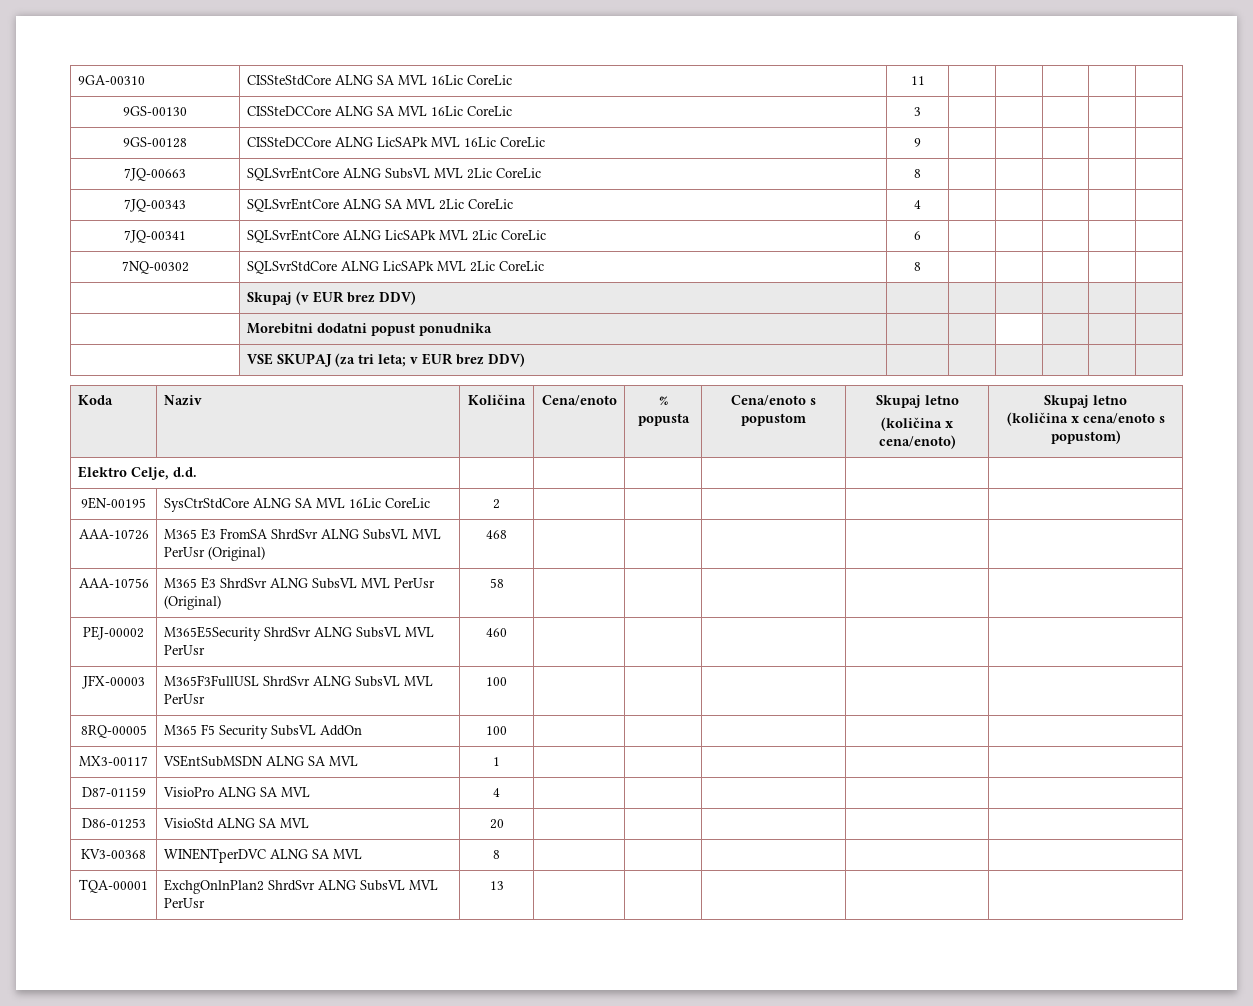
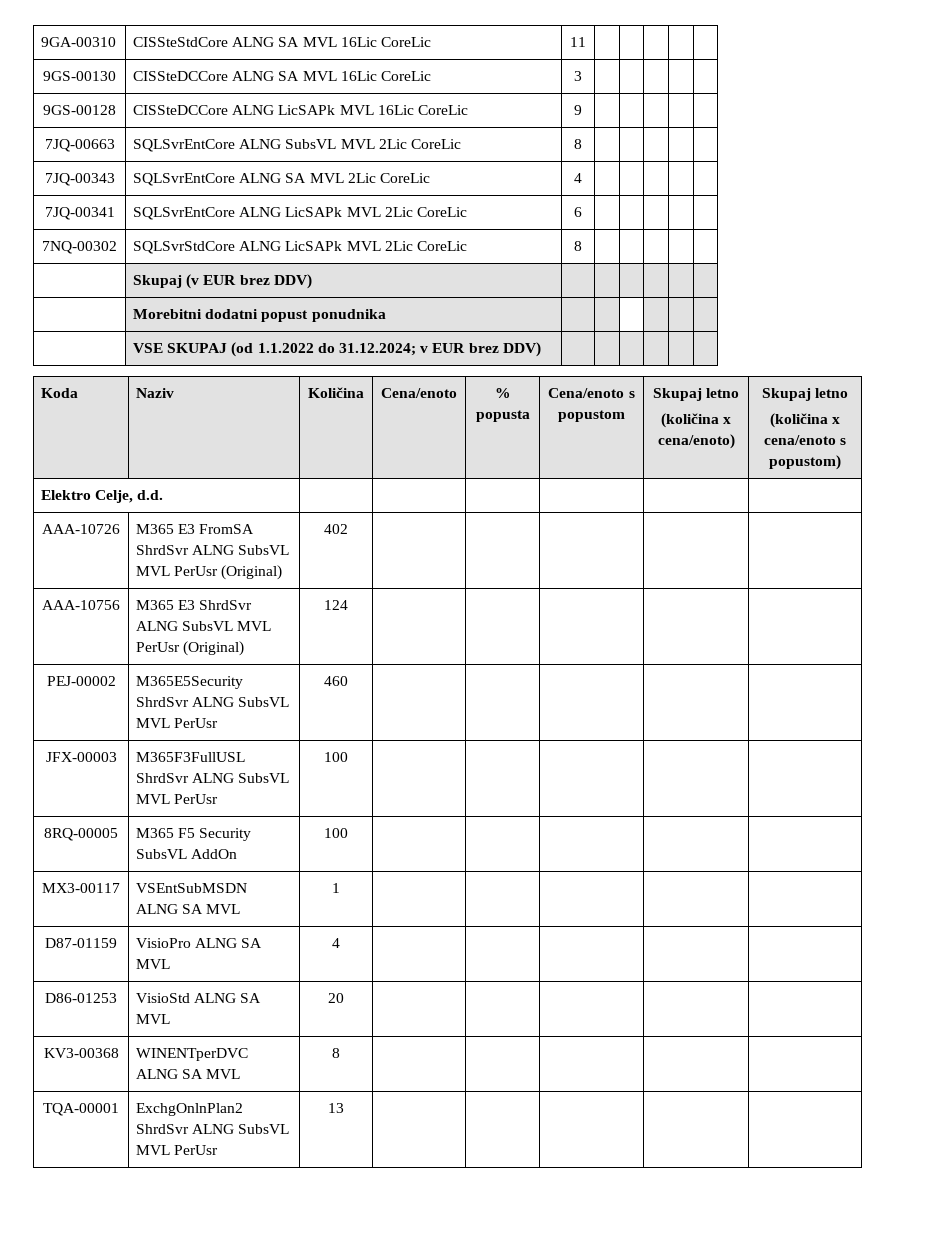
[334,353,406,367] (za tri leta; -> [231,342,417,357] (od 1.1.2022 do 31.12.2024;
[81,497,146,509] [163,498,430,512] [493,499,500,509] // 9EN-00195 | SysCtrStdCore ALNG SA MVL 16Lic CoreLic | 2 | | | | | -> (164, 495) none
[486,530,507,539] 468 -> [324,524,348,534] 402
[489,578,504,588] 58 -> [324,600,348,610] 124

